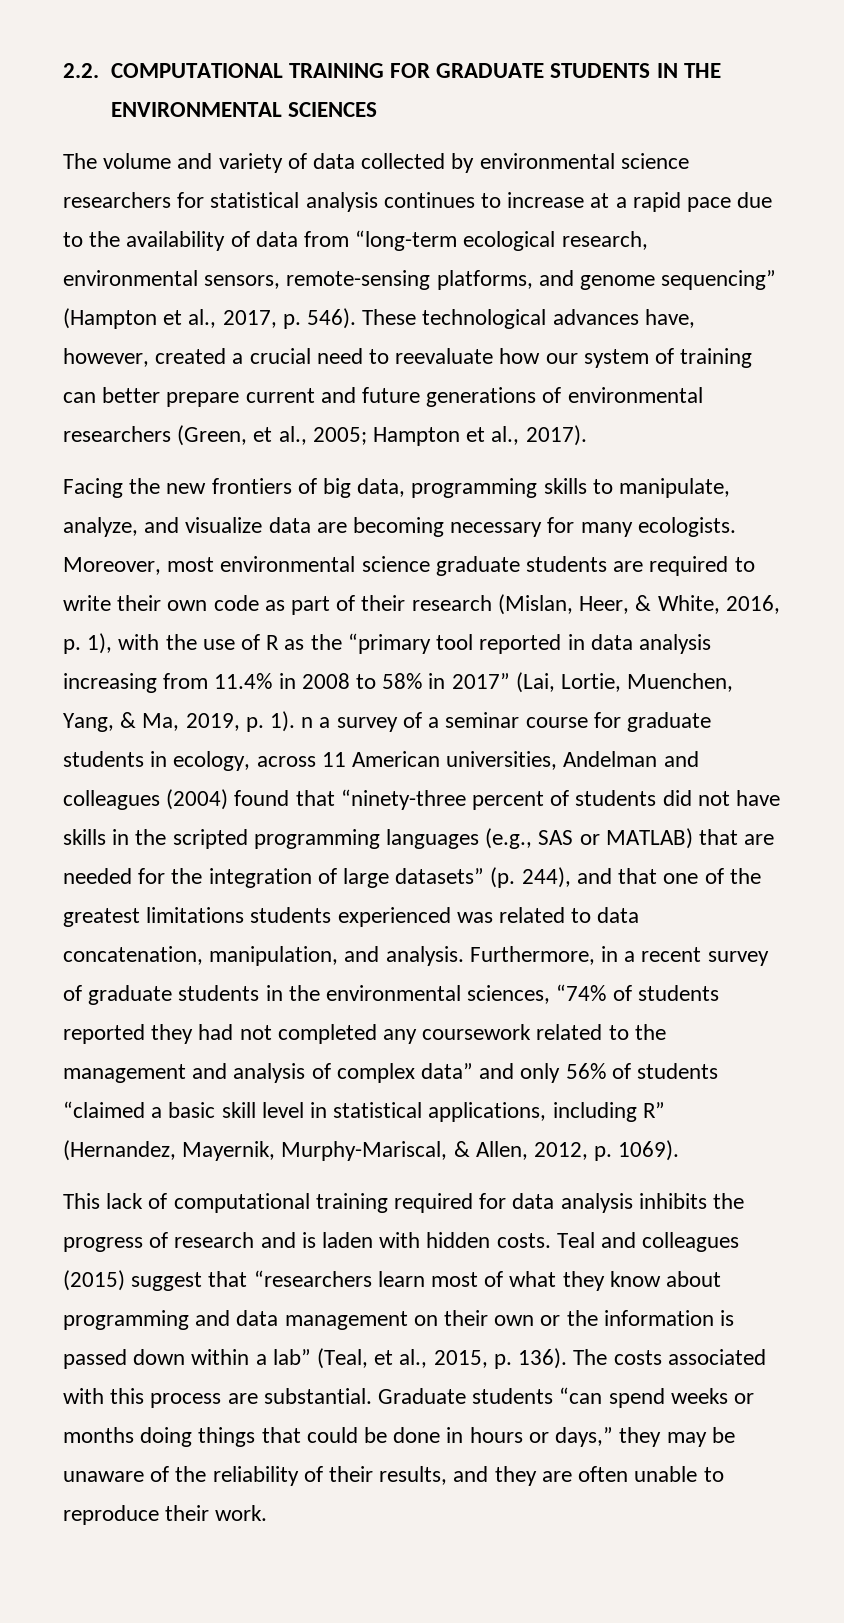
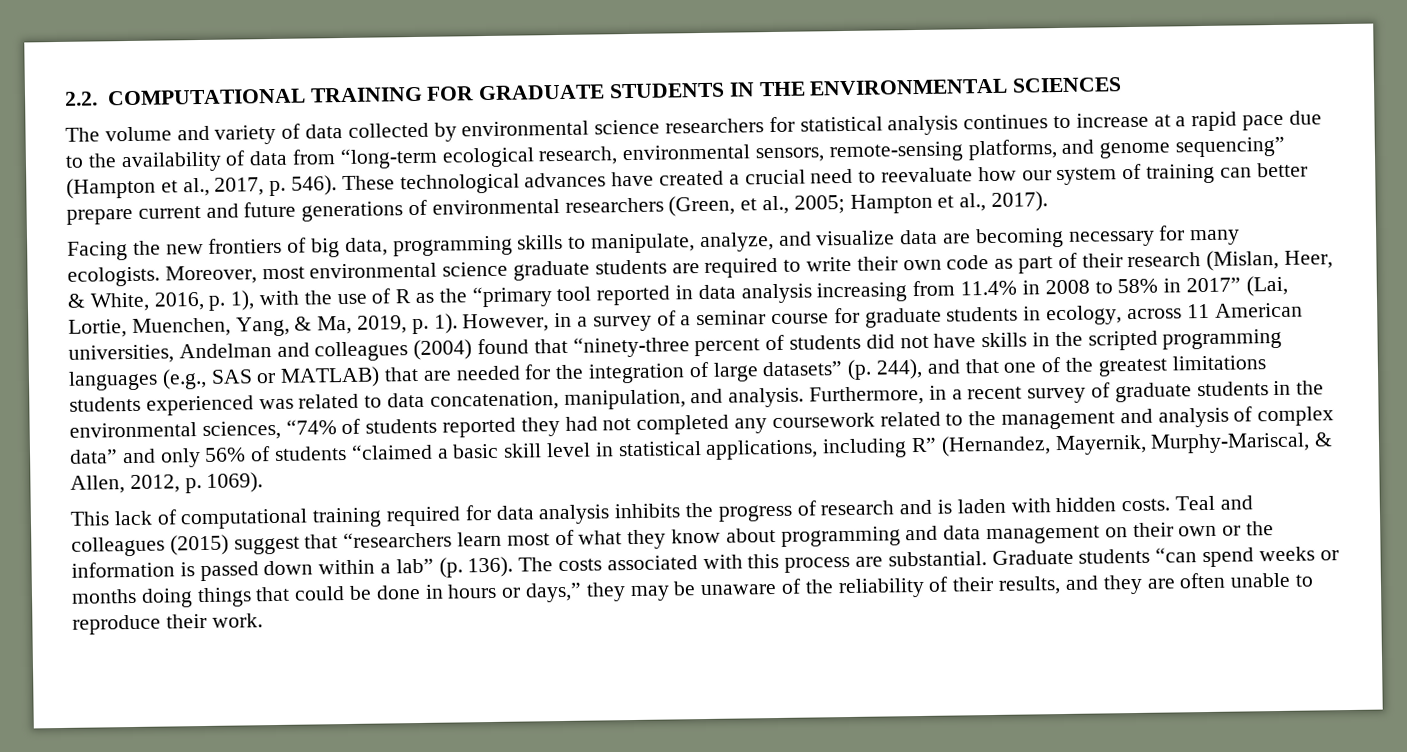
[644,309,695,328] [63,348,149,367] have, however, -> [611,171,655,187] have
[301,717,314,728] n -> [462,312,573,333] However, in
[317,1348,512,1369] (Teal, et al., 2015, p. -> [438,557,463,578] (p.

